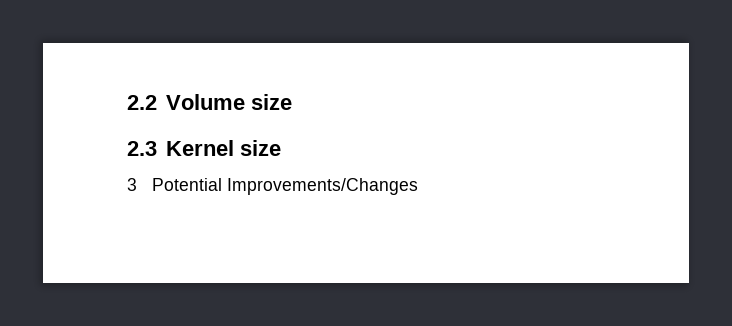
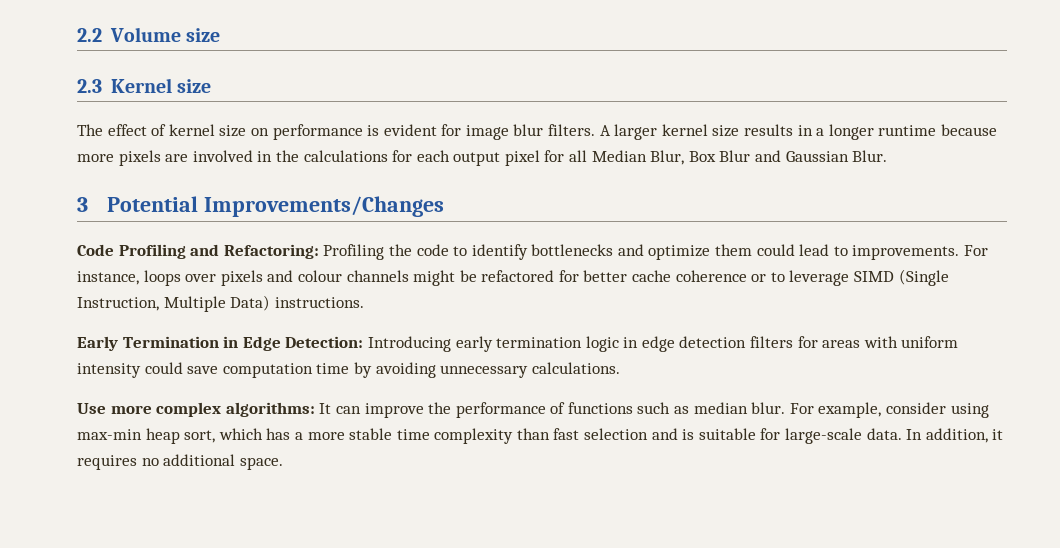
[127,178,419,195] 3 Potential Improvements/Changes -> [77,124,997,140] [77,150,888,166] [77,196,445,217] [77,244,989,260] [77,269,949,286] [77,295,364,312] [77,336,959,352] [77,362,620,378] [77,402,989,418] [77,428,1004,444] [77,454,283,470] The effect of kernel size on performance is evident for image blur filters. A larger kernel size results in a longer runtime because more pixels are involved in the calculations for each output pixel for all Median Blur, Box Blur and Gaussian Blur. // 3 Potential Improvements/Changes // Code Profiling and Refactoring: Profiling the code to identify bottlenecks and optimize them could lead to improvements. For instance, loops over pixels and colour channels might be refactored for better cache coherence or to leverage SIMD (Single Instruction, Multiple Data) instructions. // Early Termination in Edge Detection: Introducing early termination logic in edge detection filters for areas with uniform intensity could save computation time by avoiding unnecessary calculations. // Use more complex algorithms: It can improve the performance of functions such as median blur. For example, consider using max-min heap sort, which has a more stable time complexity than fast selection and is suitable for large-scale data. In addition, it requires no additional space.

